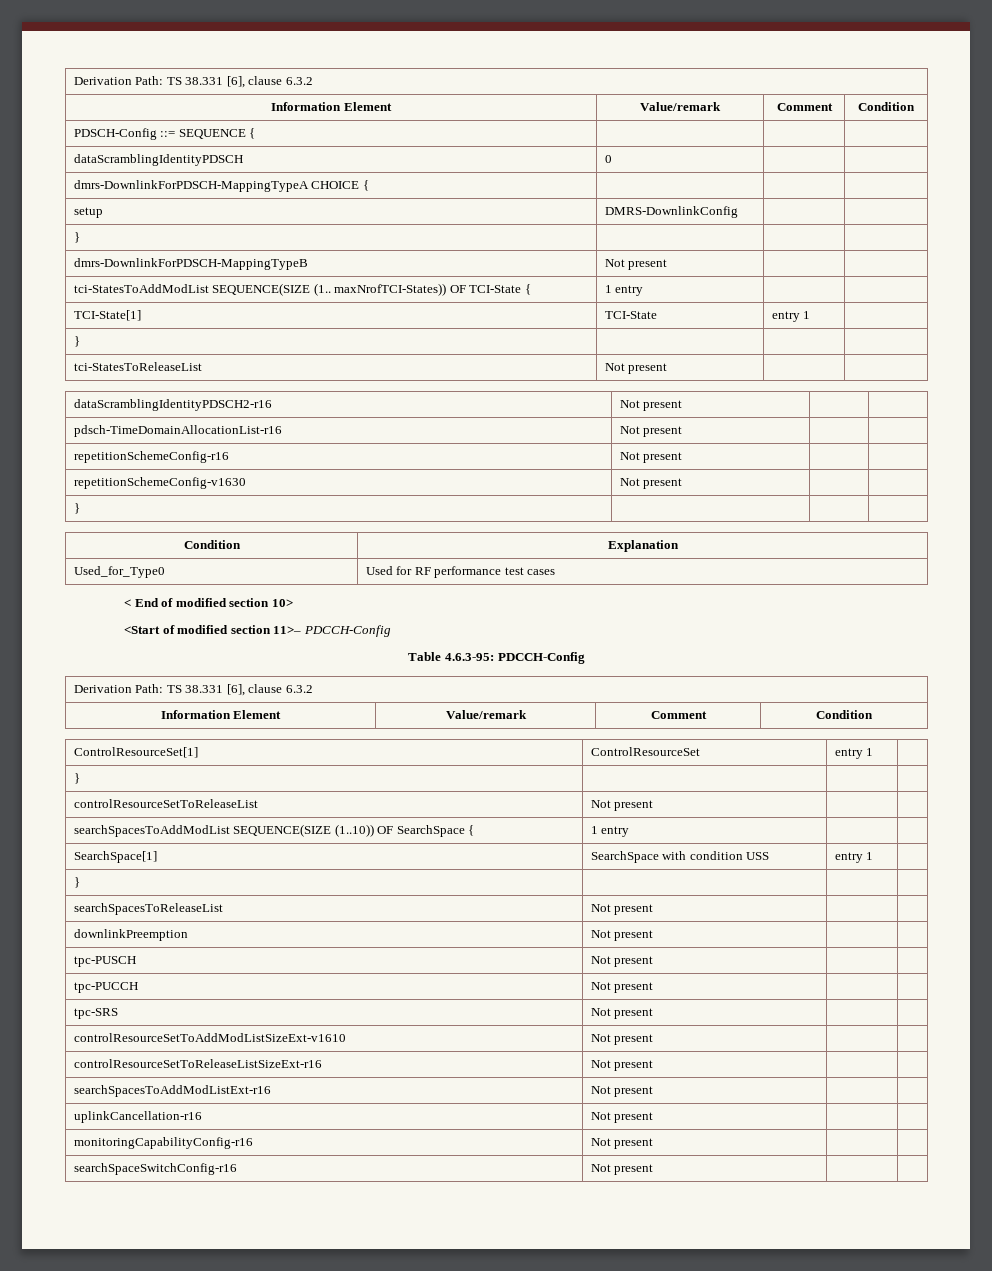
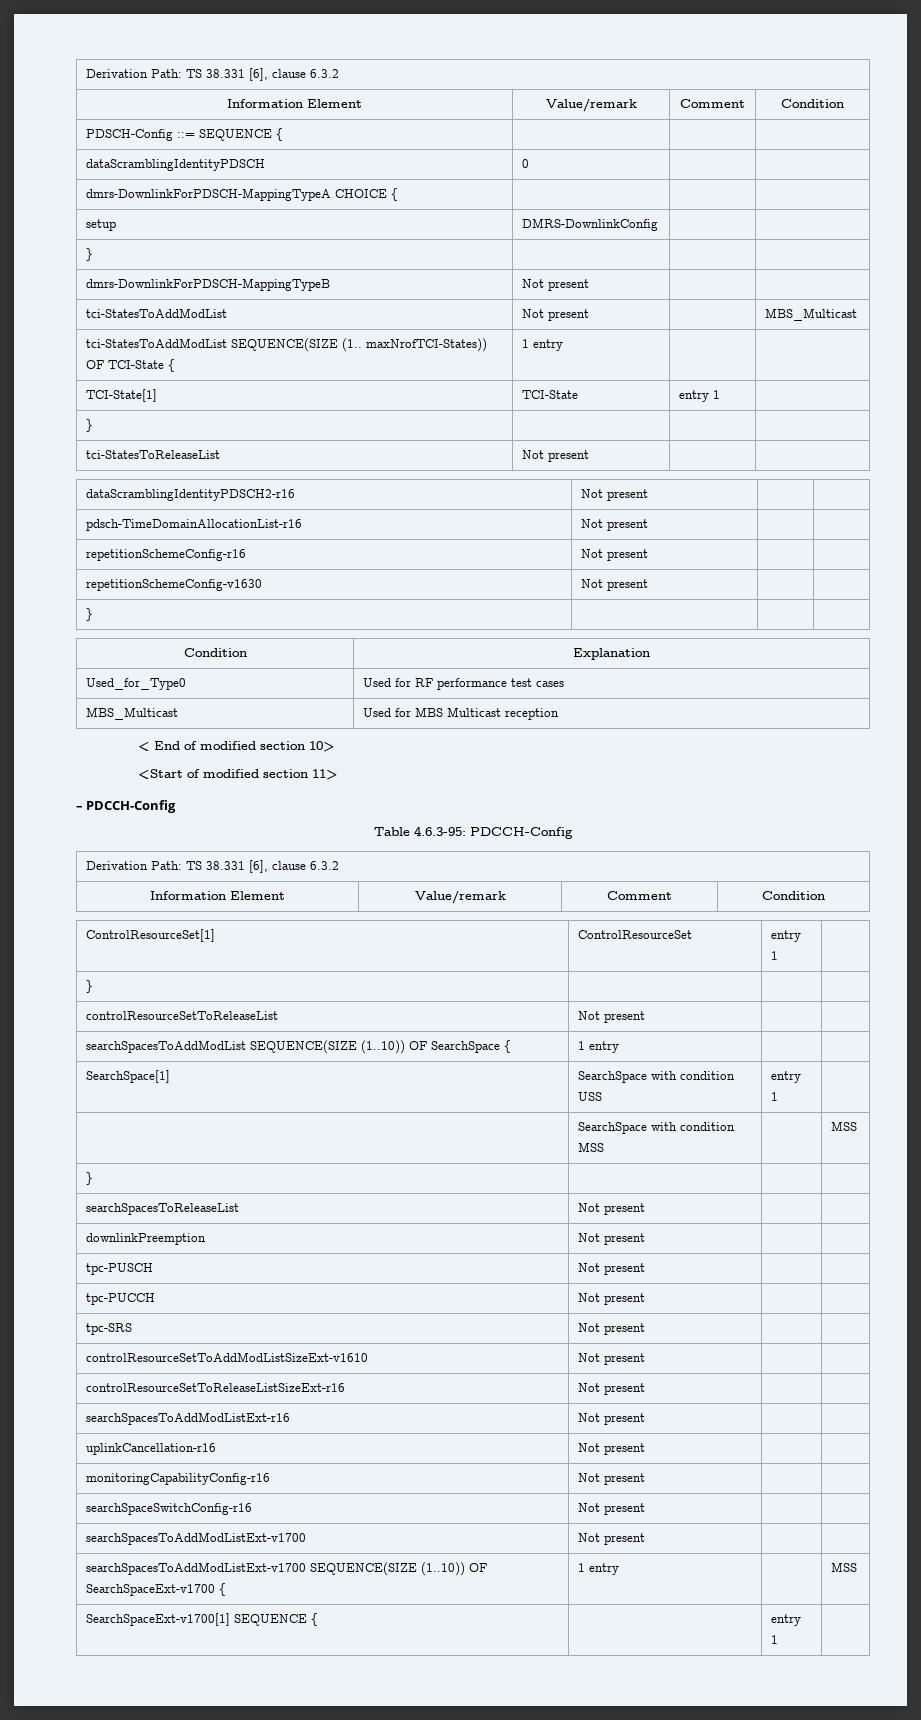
(668, 264) none -> [86,308,228,318] [522,309,590,321] [765,308,858,321] // tci-StatesToAddModList | Not present | | MBS_Multicast
(556, 572) none -> [86,707,179,720] [363,707,560,720] // MBS_Multicast | Used for MBS Multicast reception
[273,626,302,634] 11>– -> [312,769,339,780] [76,806,83,810] 11> // –
(874, 856) none -> [578,1122,736,1134] [578,1142,605,1152] [831,1121,858,1131] // | SearchSpace with condition MSS | | MSS
(654, 1169) none -> [86,1532,307,1545] [578,1533,646,1545] [86,1562,488,1576] [86,1583,227,1596] [578,1563,620,1575] [831,1562,858,1572] [86,1613,319,1626] [771,1614,802,1626] [771,1635,779,1644] // searchSpacesToAddModListExt-v1700 | Not present | | // searchSpacesToAddModListExt-v1700 SEQUENCE(SIZE (1..10)) OF SearchSpaceExt-v1700 { | 1 entry | | MSS // SearchSpaceExt-v1700[1] SEQUENCE { | | entry 1 |

